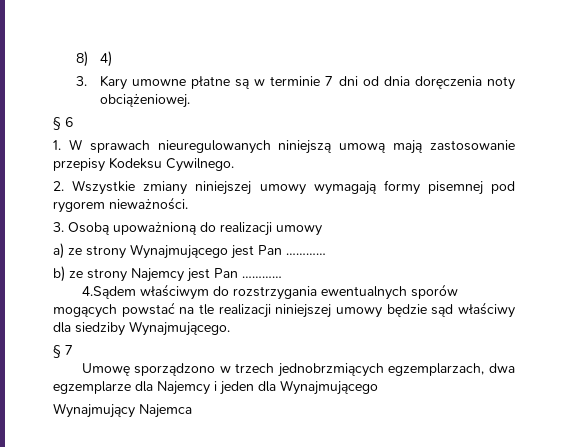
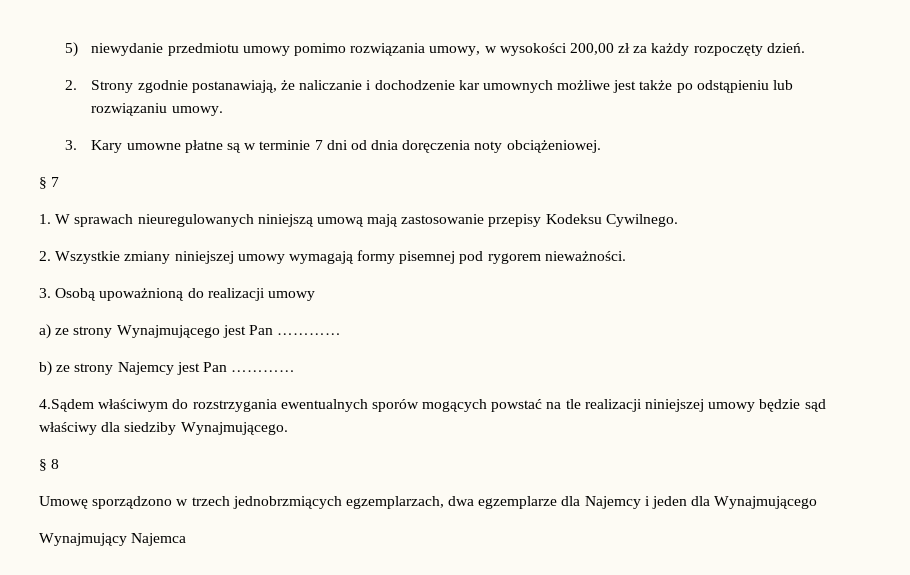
[76,51,112,67] 8) 4) -> [65,42,805,57] [65,80,794,93] [91,103,223,116] 5) niewydanie przedmiotu umowy pomimo rozwiązania umowy, w wysokości 200,00 zł za każdy rozpoczęty dzień. // 2. Strony zgodnie postanawiają, że naliczanie i dochodzenie kar umownych możliwe jest także po odstąpieniu lub rozwiązaniu umowy.
[65,117,73,127] 6 -> [51,177,60,187] 7
[65,345,73,355] 7 -> [51,459,60,469] 8

